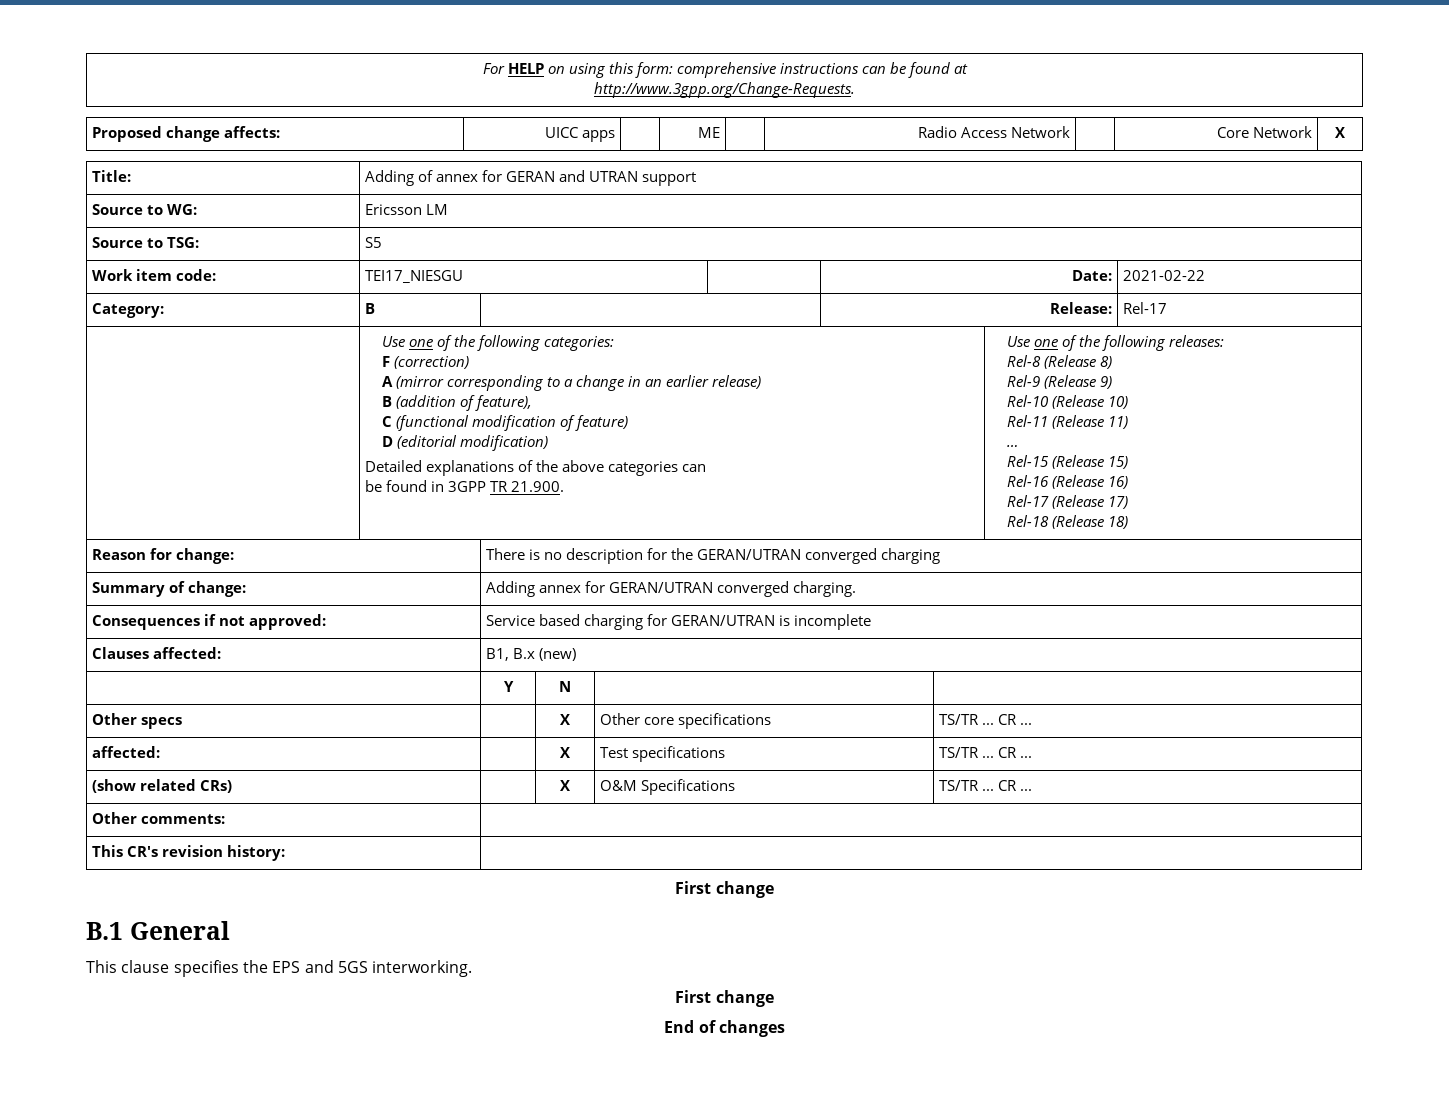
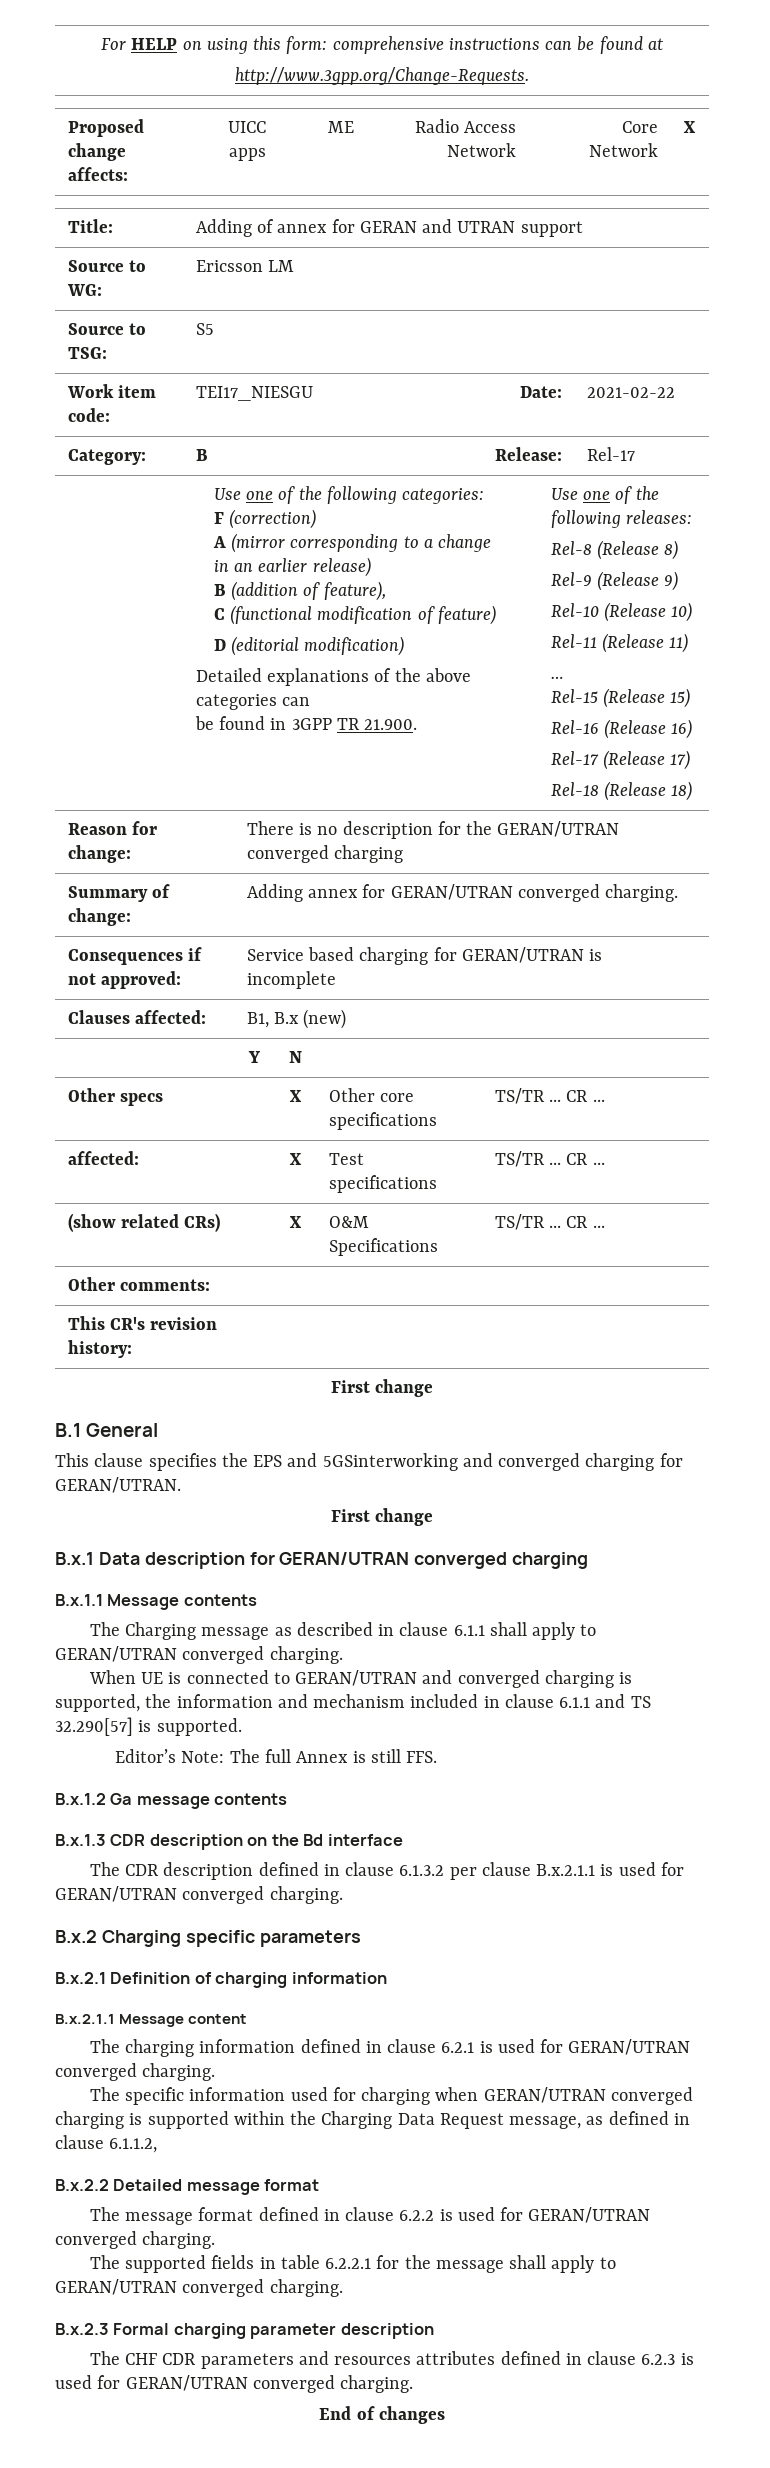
[337,960,473,977] [675,990,774,1007] 5GS interworking. // First change -> [322,1453,683,1471] [55,1477,181,1493] [330,1508,434,1526] [55,1552,589,1569] [55,1594,257,1610] [89,1622,597,1640] [55,1646,343,1664] [88,1670,633,1688] [55,1694,651,1712] [55,1717,242,1736] [115,1749,438,1763] [55,1793,288,1809] [55,1834,403,1850] [89,1862,684,1880] [55,1886,343,1904] [55,1930,361,1947] [55,1972,387,1988] [55,2014,248,2027] [89,2039,691,2057] [55,2063,216,2081] [89,2087,693,2105] [55,2111,690,2129] [55,2135,158,2153] [55,2179,320,2195] [89,2207,651,2225] [55,2231,216,2249] [89,2255,616,2273] [55,2279,343,2297] [55,2323,434,2339] [89,2351,694,2369] [55,2375,414,2393] 5GSinterworking and converged charging for GERAN/UTRAN. // First change // B.x.1 Data description for GERAN/UTRAN converged charging // B.x.1.1 Message contents // The Charging message as described in clause 6.1.1 shall apply to GERAN/UTRAN converged charging. // When UE is connected to GERAN/UTRAN and converged charging is supported, the information and mechanism included in clause 6.1.1 and TS 32.290[57] is supported. // Editor’s Note: The full Annex is still FFS. // B.x.1.2 Ga message contents // B.x.1.3 CDR description on the Bd interface // The CDR description defined in clause 6.1.3.2 per clause B.x.2.1.1 is used for GERAN/UTRAN converged charging. // B.x.2 Charging specific parameters // B.x.2.1 Definition of charging information // B.x.2.1.1 Message content // The charging information defined in clause 6.2.1 is used for GERAN/UTRAN converged charging. // The specific information used for charging when GERAN/UTRAN converged charging is supported within the Charging Data Request message, as defined in clause 6.1.1.2, // B.x.2.2 Detailed message format // The message format defined in clause 6.2.2 is used for GERAN/UTRAN converged charging. // The supported fields in table 6.2.2.1 for the message shall apply to GERAN/UTRAN converged charging. // B.x.2.3 Formal charging parameter description // The CHF CDR parameters and resources attributes defined in clause 6.2.3 is used for GERAN/UTRAN converged charging.

